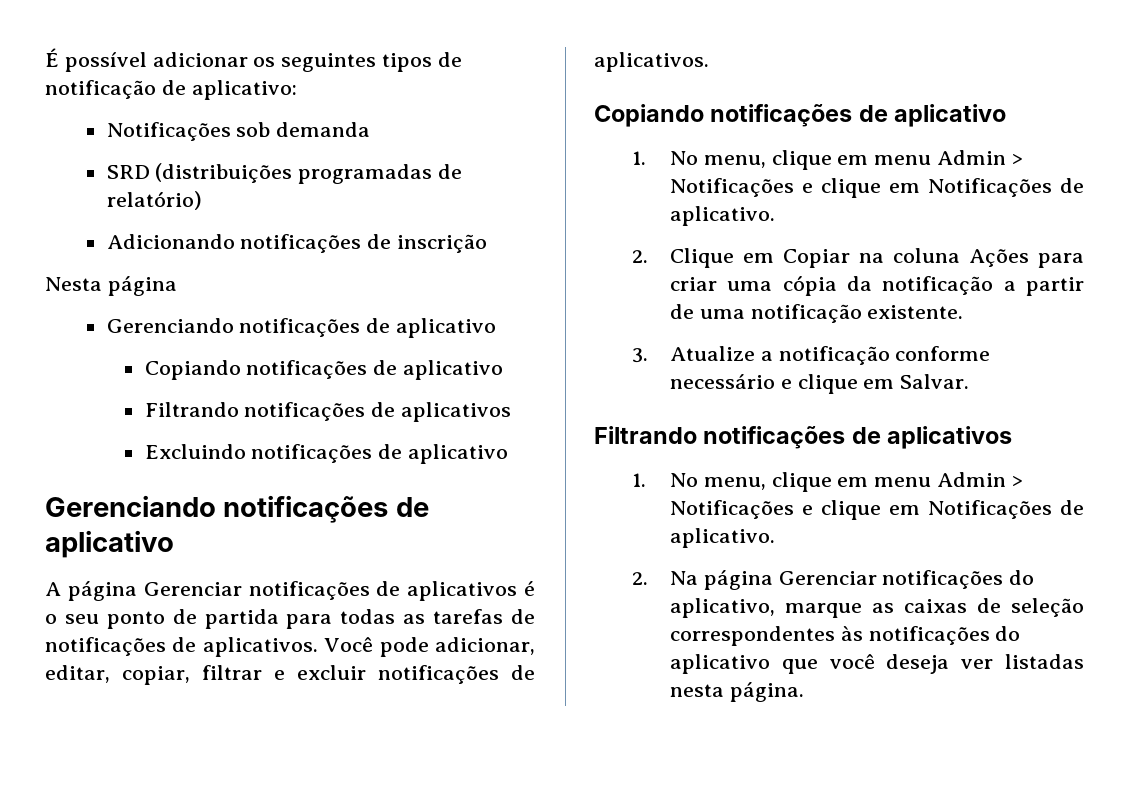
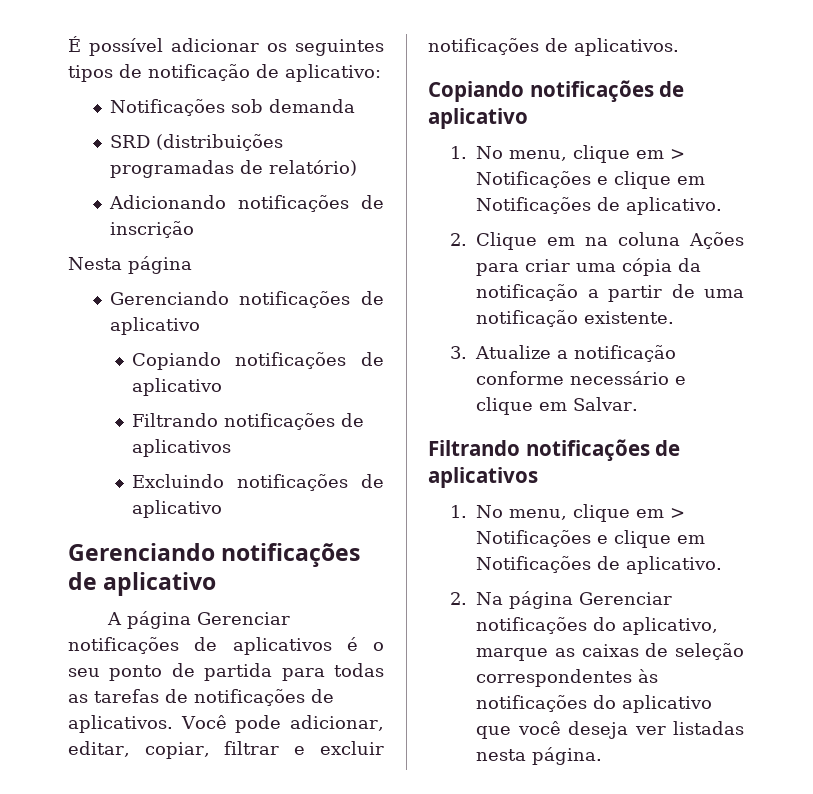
[874,150,1007,165] menu Admin -> (665, 154) none
[783,249,851,268] Copiar -> (576, 241) none
[874,472,1007,487] menu Admin -> (665, 513) none

